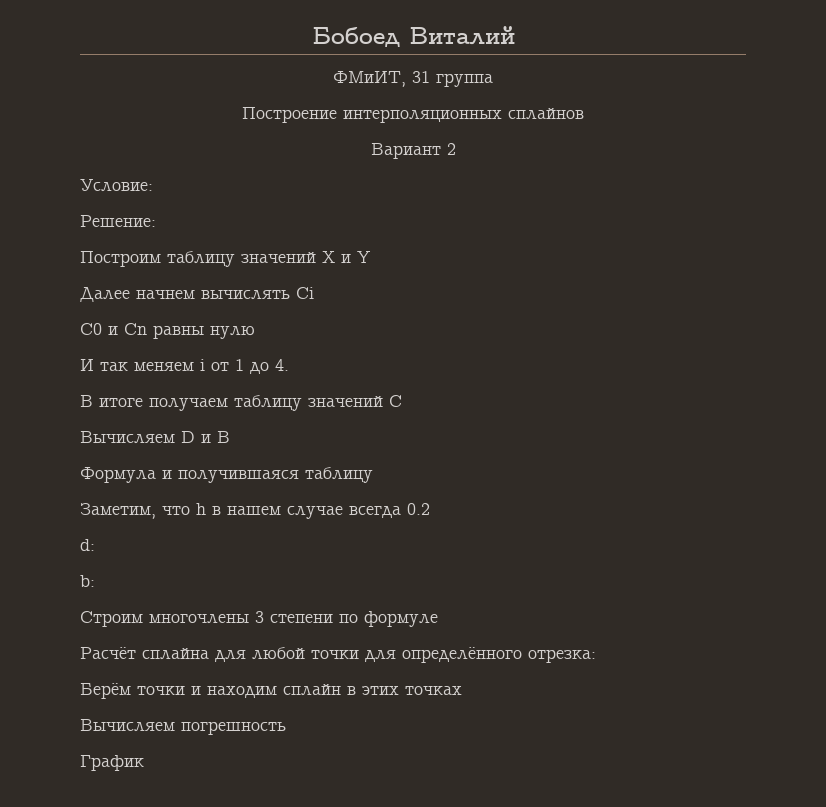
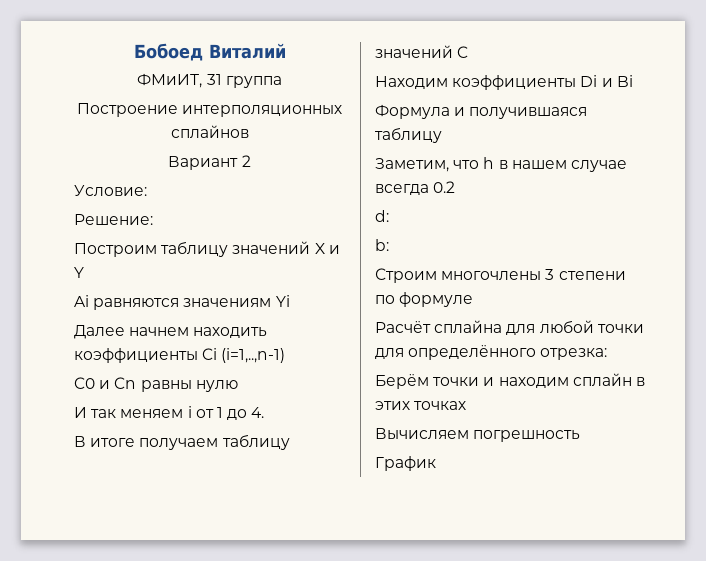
(371, 257) none -> [74,295,290,310] // Ai равняются значениям Yi
[201,290,290,300] вычислять -> [193,327,268,338] [74,348,198,363] находить коэффициенты
(314, 293) none -> [221,348,286,363] (i=1,..,n-1)
[80,431,230,444] Вычисляем D и B -> [375,75,633,90] Находим коэффициенты Di и Bi

